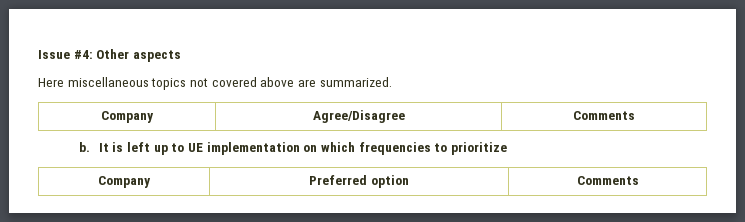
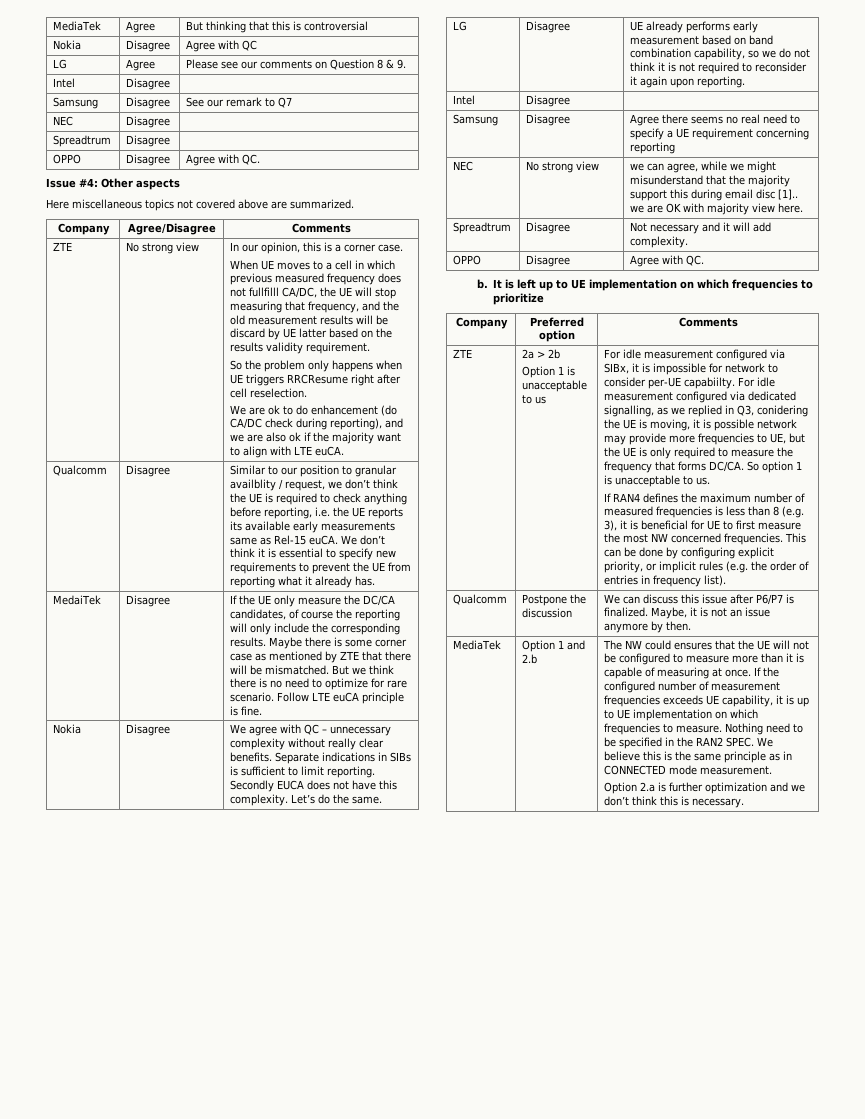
(38, 54) none -> [53,21,102,31] [126,21,156,33] [186,21,369,33] [53,40,82,50] [126,40,171,52] [186,40,258,52] [53,59,68,69] [126,59,156,71] [186,59,407,70] [53,78,76,88] [126,78,171,90] [53,97,99,109] [126,97,171,109] [186,97,293,108] [53,116,74,126] [126,116,171,128] [53,135,112,147] [126,135,171,147] [53,154,82,164] [126,154,171,166] [186,154,261,166] MediaTek | Agree | But thinking that this is controversial // Nokia | Disagree | Agree with QC // LG | Agree | Please see our comments on Question 8 & 9. // Intel | Disagree | // Samsung | Disagree | See our remark to Q7 // NEC | Disagree | // Spreadtrum | Disagree | // OPPO | Disagree | Agree with QC. //
(635, 115) none -> [53,242,73,251] [126,242,200,254] [230,242,404,254] [230,260,396,270] [230,273,402,285] [230,287,397,299] [230,301,400,313] [230,315,389,325] [230,328,393,340] [230,342,371,354] [230,360,403,372] [230,374,402,386] [230,388,308,398] [230,405,398,416] [230,418,404,430] [230,432,402,444] [230,446,345,458] [53,465,108,476] [126,465,171,477] [230,465,398,477] [230,479,399,491] [230,493,408,505] [230,507,404,519] [230,521,396,533] [230,535,386,545] [230,548,397,560] [230,562,412,574] [230,576,376,588] [53,595,102,605] [126,595,171,607] [230,595,396,607] [230,609,401,621] [230,623,401,635] [230,637,408,649] [230,651,412,663] [230,665,395,675] [230,678,408,690] [230,692,405,704] [230,706,263,716] [53,724,82,734] [126,724,171,736] [230,724,392,736] [230,738,385,750] [230,752,412,764] [230,766,376,778] [230,780,398,792] [230,794,383,806] [453,21,468,31] [526,21,571,33] [630,21,759,33] [630,35,774,45] [630,48,811,60] [630,62,808,74] [630,76,746,88] [453,95,476,105] [526,95,571,107] [453,114,499,126] [526,114,571,126] [630,114,801,126] [630,128,810,140] [630,142,676,154] [453,161,474,171] [526,161,600,173] [630,161,777,173] [630,175,791,187] [630,189,799,201] [630,203,804,215] [453,222,512,234] [526,222,571,234] [630,222,772,234] [630,236,689,248] [453,255,482,265] [526,255,571,267] [630,255,705,267] // ZTE | No strong view | In our opinion, this is a corner case. // When UE moves to a cell in which previous measured frequency does not fullfilll CA/DC, the UE will stop measuring that frequency, and the old measurement results will be discard by UE latter based on the results validity requirement. // So the problem only happens when UE triggers RRCResume right after cell reselection. // We are ok to do enhancement (do CA/DC check during reporting), and we are also ok if the majority want to align with LTE euCA. // Qualcomm | Disagree | Similar to our position to granular availblity / request, we don’t think the UE is required to check anything before reporting, i.e. the UE reports its available early measurements same as Rel-15 euCA. We don’t think it is essential to specify new requirements to prevent the UE from reporting what it already has. // MedaiTek | Disagree | If the UE only measure the DC/CA candidates, of course the reporting will only include the corresponding results. Maybe there is some corner case as mentioned by ZTE that there will be mismatched. But we think there is no need to optimize for rare scenario. Follow LTE euCA principle is fine. // Nokia | Disagree | We agree with QC – unnecessary complexity without really clear benefits. Separate indications in SIBs is sufficient to limit reporting. Secondly EUCA does not have this complexity. Let’s do the same. // LG | Disagree | UE already performs early measurement based on band combination capability, so we do not think it is not required to reconsider it again upon reporting. // Intel | Disagree | // Samsung | Disagree | Agree there seems no real need to specify a UE requirement concerning reporting // NEC | No strong view | we can agree, while we might misunderstand that the majority support this during email disc [1].. we are OK with majority view here. // Spreadtrum | Disagree | Not necessary and it will add complexity. // OPPO | Disagree | Agree with QC.
(639, 180) none -> [453,349,473,358] [522,349,561,359] [522,366,576,378] [522,380,588,392] [522,395,547,404] [604,349,786,361] [604,363,779,375] [604,377,776,389] [604,391,797,403] [604,405,809,417] [604,419,798,431] [604,433,806,445] [604,447,794,459] [604,461,803,473] [604,475,711,487] [604,493,806,503] [604,506,805,518] [604,520,802,531] [604,533,807,545] [604,547,775,559] [604,561,810,573] [604,575,727,587] [453,594,508,605] [522,594,587,606] [522,608,573,618] [604,594,795,605] [604,607,771,619] [604,621,692,633] [453,640,502,650] [522,640,586,652] [522,654,538,664] [603,640,810,650] [604,653,805,665] [604,667,780,679] [604,681,781,693] [604,695,810,707] [604,709,759,721] [604,723,804,735] [604,737,774,749] [604,751,793,763] [604,765,773,775] [604,782,806,794] [604,796,745,808] // ZTE | 2a > 2b // Option 1 is unacceptable to us | For idle measurement configured via SIBx, it is impossible for network to consider per-UE capabiilty. For idle measurement configured via dedicated signalling, as we replied in Q3, conidering the UE is moving, it is possible network may provide more frequencies to UE, but the UE is only required to measure the frequency that forms DC/CA. So option 1 is unacceptable to us. // If RAN4 defines the maximum number of measured frequencies is less than 8 (e.g. 3), it is beneficial for UE to first measure the most NW concerned frequencies. This can be done by configuring explicit priority, or implicit rules (e.g. the order of entries in frequency list). // Qualcomm | Postpone the discussion | We can discuss this issue after P6/P7 is finalized. Maybe, it is not an issue anymore by then. // MediaTek | Option 1 and 2.b | The NW could ensures that the UE will not be configured to measure more than it is capable of measuring at once. If the configured number of measurement frequencies exceeds UE capability, it is up to UE implementation on which frequencies to measure. Nothing need to be specified in the RAN2 SPEC. We believe this is the same principle as in CONNECTED mode measurement. // Option 2.a is further optimization and we don’t think this is necessary.

